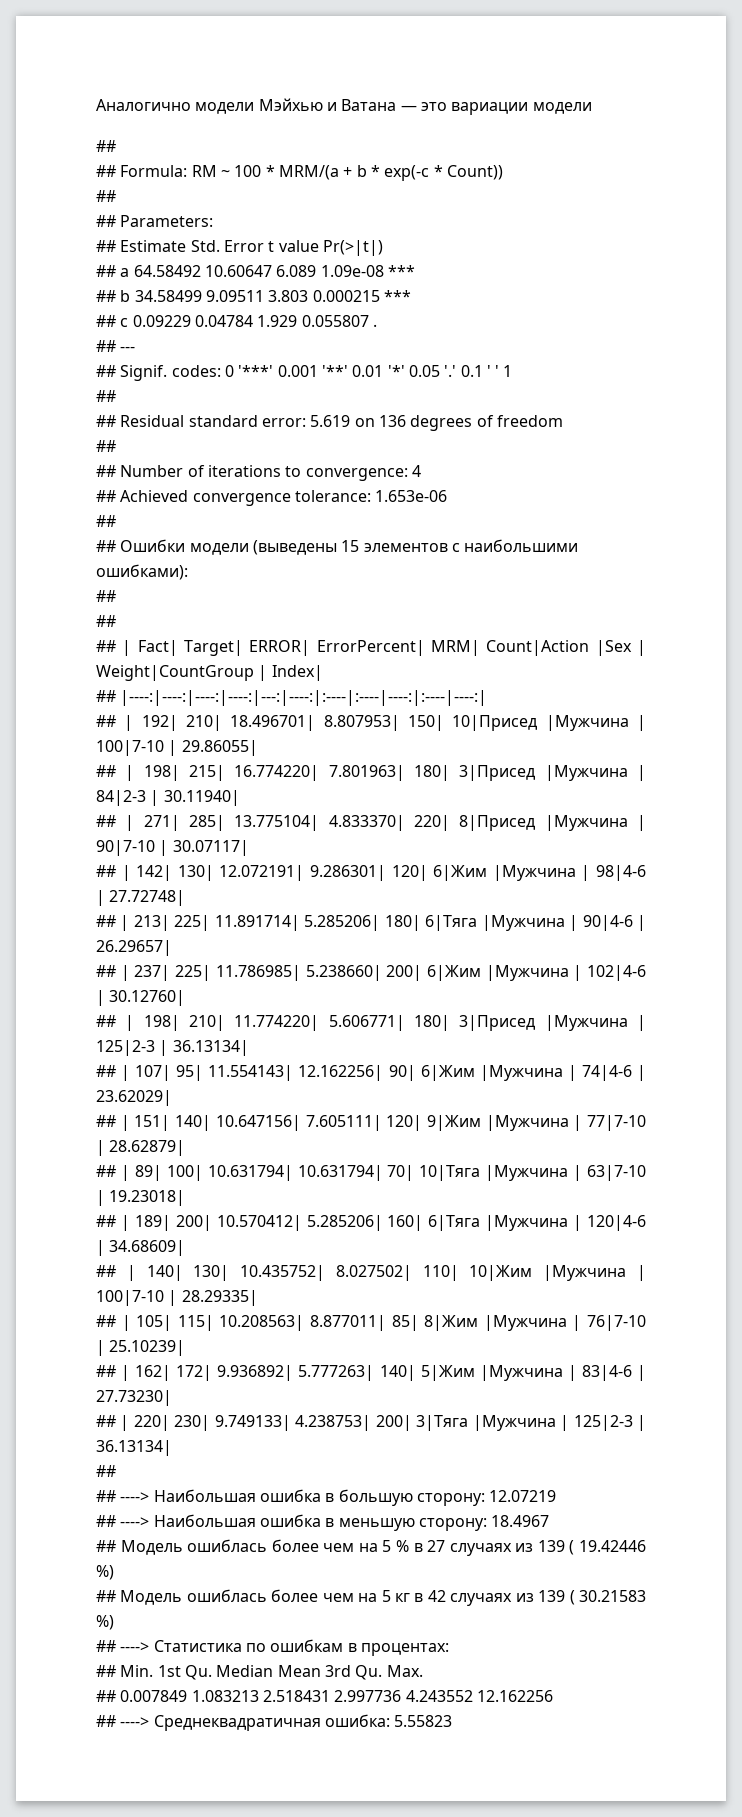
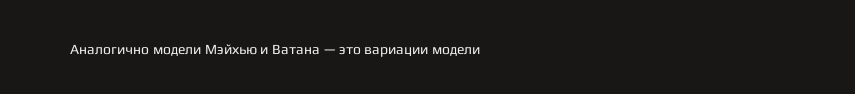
[96,140,116,152] [96,165,503,181] [96,190,116,202] [96,215,214,227] [96,240,383,256] [96,265,415,277] [96,290,411,302] [96,315,377,327] [96,340,136,352] [96,365,513,381] [96,390,116,402] [96,415,563,431] [96,440,116,452] [96,465,421,481] [96,490,448,506] [96,515,116,527] [96,539,579,555] [96,564,188,580] [96,590,116,602] [96,615,116,627] [96,640,646,656] [96,665,323,681] [96,690,488,706] [96,715,646,731] [96,740,258,756] [96,765,646,781] [96,790,240,806] [96,815,646,831] [96,840,249,856] [96,865,647,881] [96,890,186,906] [96,915,646,931] [96,940,172,956] [96,965,646,981] [96,990,186,1006] [96,1015,646,1031] [96,1040,249,1056] [96,1065,646,1081] [96,1090,172,1106] [96,1115,646,1131] [96,1140,186,1156] [96,1165,647,1181] [96,1190,186,1206] [96,1215,647,1231] [96,1240,186,1256] [96,1265,646,1281] [96,1290,258,1306] [96,1315,647,1331] [96,1340,186,1356] [96,1365,646,1381] [96,1390,172,1406] [96,1415,646,1431] [96,1440,172,1456] [96,1465,116,1477] [96,1489,557,1506] [96,1514,550,1531] [96,1539,646,1556] [96,1565,114,1580] [96,1589,647,1606] [96,1615,114,1630] [96,1639,449,1656] [96,1665,423,1680] [96,1690,553,1702] [96,1714,453,1731] // ## // ## Formula: RM ~ 100 * MRM/(a + b * exp(-c * Count)) // ## // ## Parameters: // ## Estimate Std. Error t value Pr(>|t|) // ## a 64.58492 10.60647 6.089 1.09e-08 *** // ## b 34.58499 9.09511 3.803 0.000215 *** // ## c 0.09229 0.04784 1.929 0.055807 . // ## --- // ## Signif. codes: 0 '***' 0.001 '**' 0.01 '*' 0.05 '.' 0.1 ' ' 1 // ## // ## Residual standard error: 5.619 on 136 degrees of freedom // ## // ## Number of iterations to convergence: 4 // ## Achieved convergence tolerance: 1.653e-06 // ## // ## Ошибки модели (выведены 15 элементов с наибольшими ошибками): // ## // ## // ## | Fact| Target| ERROR| ErrorPercent| MRM| Count|Action |Sex | Weight|CountGroup | Index| // ## |----:|----:|----:|----:|---:|----:|:----|:----|----:|:----|----:| // ## | 192| 210| 18.496701| 8.807953| 150| 10|Присед |Мужчина | 100|7-10 | 29.86055| // ## | 198| 215| 16.774220| 7.801963| 180| 3|Присед |Мужчина | 84|2-3 | 30.11940| // ## | 271| 285| 13.775104| 4.833370| 220| 8|Присед |Мужчина | 90|7-10 | 30.07117| // ## | 142| 130| 12.072191| 9.286301| 120| 6|Жим |Мужчина | 98|4-6 | 27.72748| // ## | 213| 225| 11.891714| 5.285206| 180| 6|Тяга |Мужчина | 90|4-6 | 26.29657| // ## | 237| 225| 11.786985| 5.238660| 200| 6|Жим |Мужчина | 102|4-6 | 30.12760| // ## | 198| 210| 11.774220| 5.606771| 180| 3|Присед |Мужчина | 125|2-3 | 36.13134| // ## | 107| 95| 11.554143| 12.162256| 90| 6|Жим |Мужчина | 74|4-6 | 23.62029| // ## | 151| 140| 10.647156| 7.605111| 120| 9|Жим |Мужчина | 77|7-10 | 28.62879| // ## | 89| 100| 10.631794| 10.631794| 70| 10|Тяга |Мужчина | 63|7-10 | 19.23018| // ## | 189| 200| 10.570412| 5.285206| 160| 6|Тяга |Мужчина | 120|4-6 | 34.68609| // ## | 140| 130| 10.435752| 8.027502| 110| 10|Жим |Мужчина | 100|7-10 | 28.29335| // ## | 105| 115| 10.208563| 8.877011| 85| 8|Жим |Мужчина | 76|7-10 | 25.10239| // ## | 162| 172| 9.936892| 5.777263| 140| 5|Жим |Мужчина | 83|4-6 | 27.73230| // ## | 220| 230| 9.749133| 4.238753| 200| 3|Тяга |Мужчина | 125|2-3 | 36.13134| // ## // ## ----> Наибольшая ошибка в большую сторону: 12.07219 // ## ----> Наибольшая ошибка в меньшую сторону: 18.4967 // ## Модель ошиблась более чем на 5 % в 27 случаях из 139 ( 19.42446 %) // ## Модель ошиблась более чем на 5 кг в 42 случаях из 139 ( 30.21583 %) // ## ----> Статистика по ошибкам в процентах: // ## Min. 1st Qu. Median Mean 3rd Qu. Max. // ## 0.007849 1.083213 2.518431 2.997736 4.243552 12.162256 // ## ----> Среднеквадратичная ошибка: 5.55823 -> (481, 51) none

